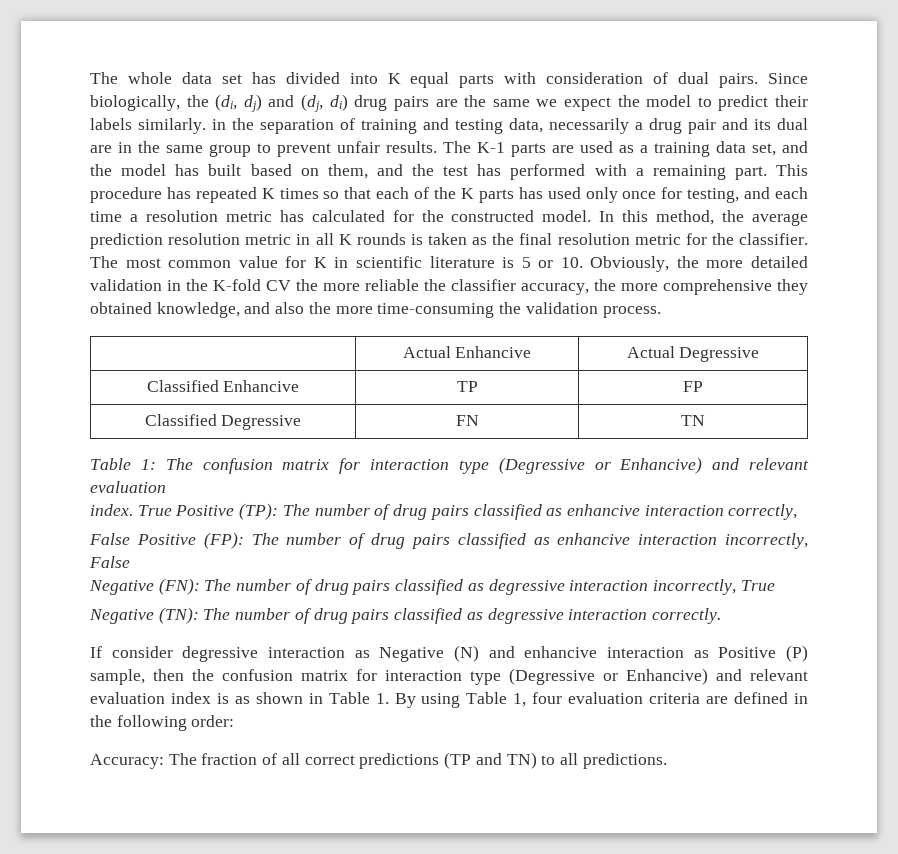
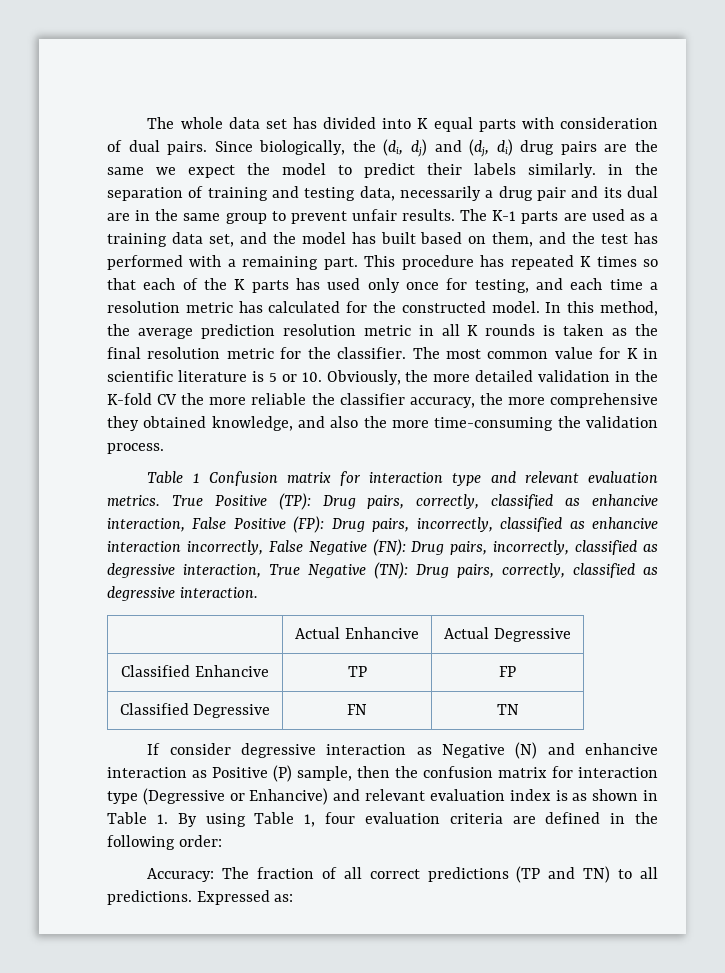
(661, 312) none -> [147,471,658,486] [107,493,659,510] [107,516,659,533] [107,539,659,556] [107,562,658,579] [107,586,258,601] // Table 1 Confusion matrix for interaction type and relevant evaluation metrics. True Positive (TP): Drug pairs, correctly, classified as enhancive interaction, False Positive (FP): Drug pairs, incorrectly, classified as enhancive interaction incorrectly, False Negative (FN): Drug pairs, incorrectly, classified as degressive interaction, True Negative (TN): Drug pairs, correctly, classified as degressive interaction.
[90,457,810,474] [90,481,166,493] [90,503,798,520] [89,532,808,549] [89,556,130,568] [89,578,775,595] [89,607,721,624] // Table 1: The confusion matrix for interaction type (Degressive or Enhancive) and relevant evaluation // index. True Positive (TP): The number of drug pairs classified as enhancive interaction correctly, // False Positive (FP): The number of drug pairs classified as enhancive interaction incorrectly, False // Negative (FN): The number of drug pairs classified as degressive interaction incorrectly, True // Negative (TN): The number of drug pairs classified as degressive interaction correctly. -> (519, 709) none
(667, 761) none -> [196,890,294,905] Expressed as:

